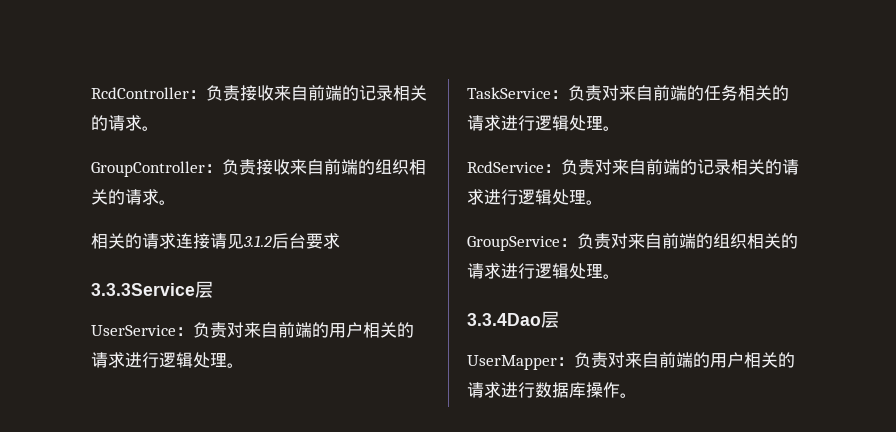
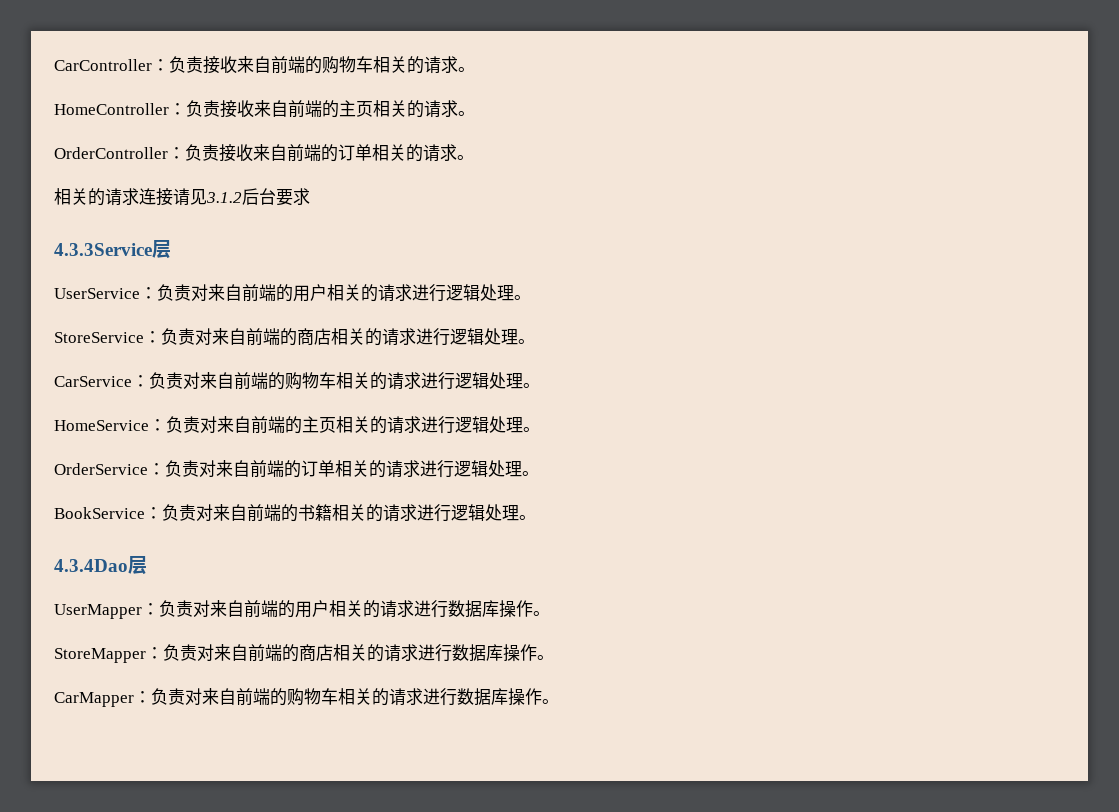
[91,85,427,101] [91,115,159,131] [91,159,409,177] RcdController：负责接收来自前端的记录相关的请求。 // GroupController：负责接收来自前端的组织 -> [54,56,475,74] [54,100,475,118] [54,144,372,162] CarController：负责接收来自前端的购物车相关的请求。 // HomeController：负责接收来自前端的主页相关的请求。 // OrderController：负责接收来自前端的订单
[91,283,195,296] 3.3.3Service -> [54,243,152,256] 4.3.3Service
[467,85,789,101] [467,115,620,131] [467,159,799,175] [467,189,603,205] [467,233,798,251] [467,263,620,279] [467,313,541,326] TaskService：负责对来自前端的任务相关的请求进行逻辑处理。 // RcdService：负责对来自前端的记录相关的请求进行逻辑处理。 // GroupService：负责对来自前端的组织相关的请求进行逻辑处理。 // 3.3.4Dao -> [54,328,535,346] [54,372,540,390] [54,416,540,434] [54,460,539,478] [54,504,536,522] [54,559,128,572] StoreService：负责对来自前端的商店相关的请求进行逻辑处理。 // CarService：负责对来自前端的购物车相关的请求进行逻辑处理。 // HomeService：负责对来自前端的主页相关的请求进行逻辑处理。 // OrderService：负责对来自前端的订单相关的请求进行逻辑处理。 // BookService：负责对来自前端的书籍相关的请求进行逻辑处理。 // 4.3.4Dao
(637, 395) none -> [54,644,554,663] [54,688,559,707] // StoreMapper：负责对来自前端的商店相关的请求进行数据库操作。 // CarMapper：负责对来自前端的购物车相关的请求进行数据库操作。

